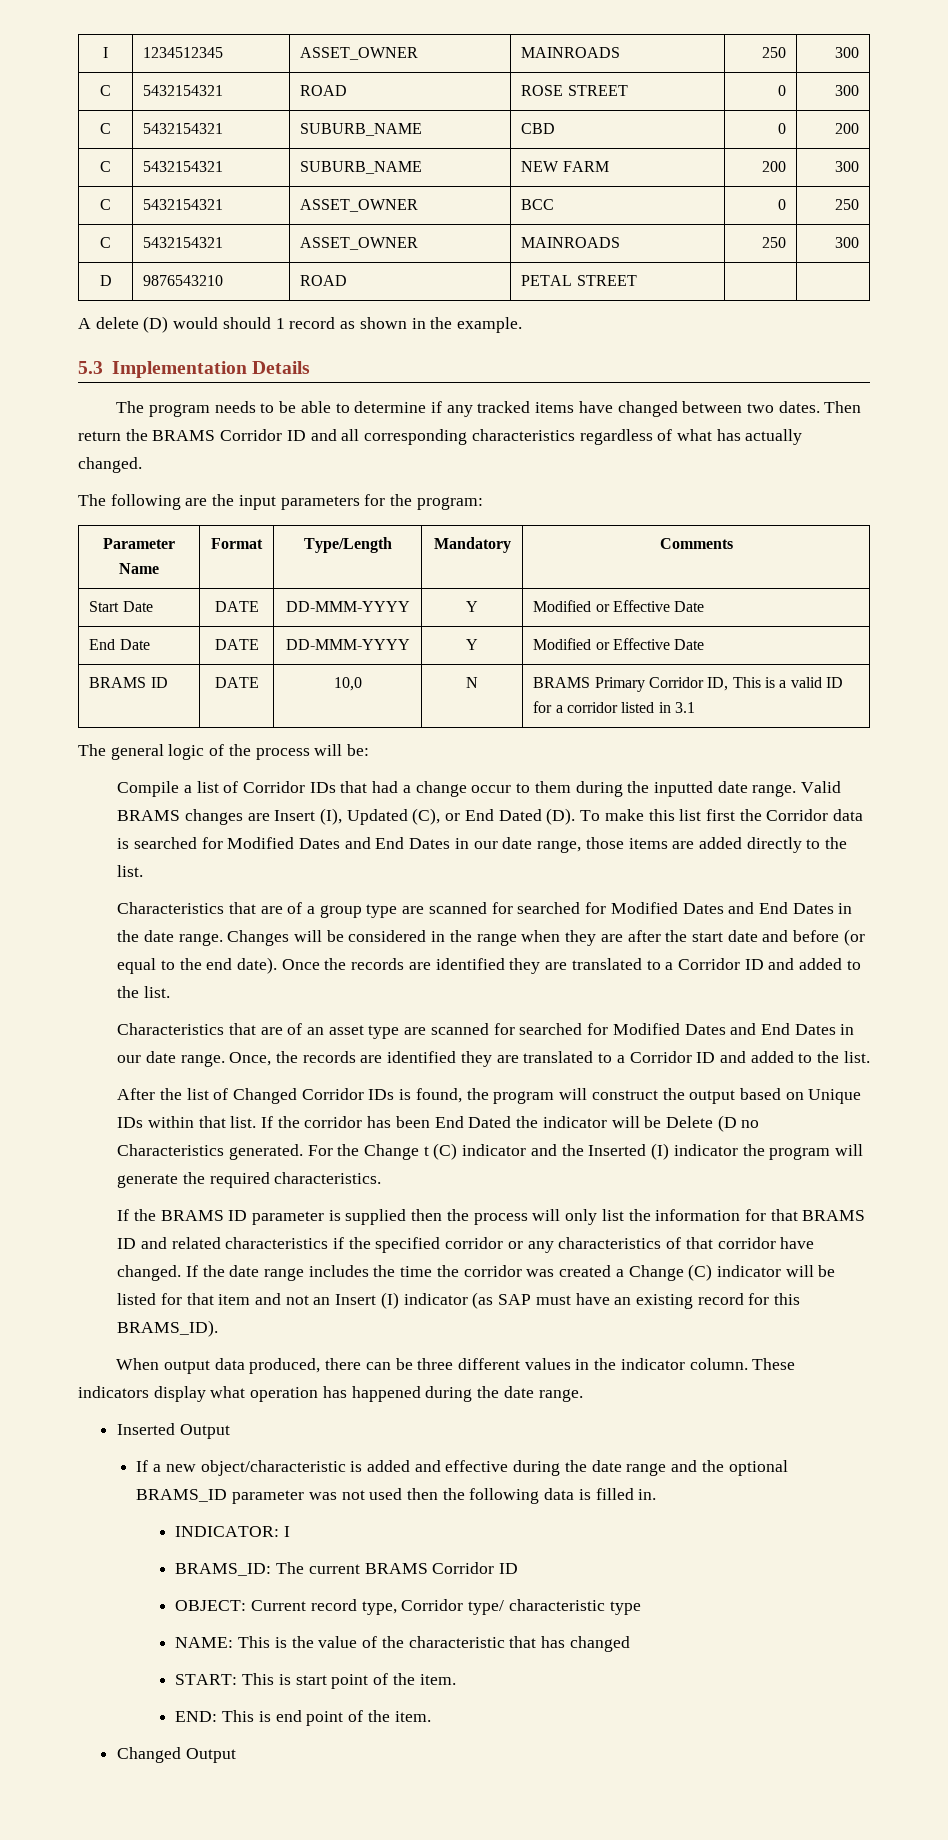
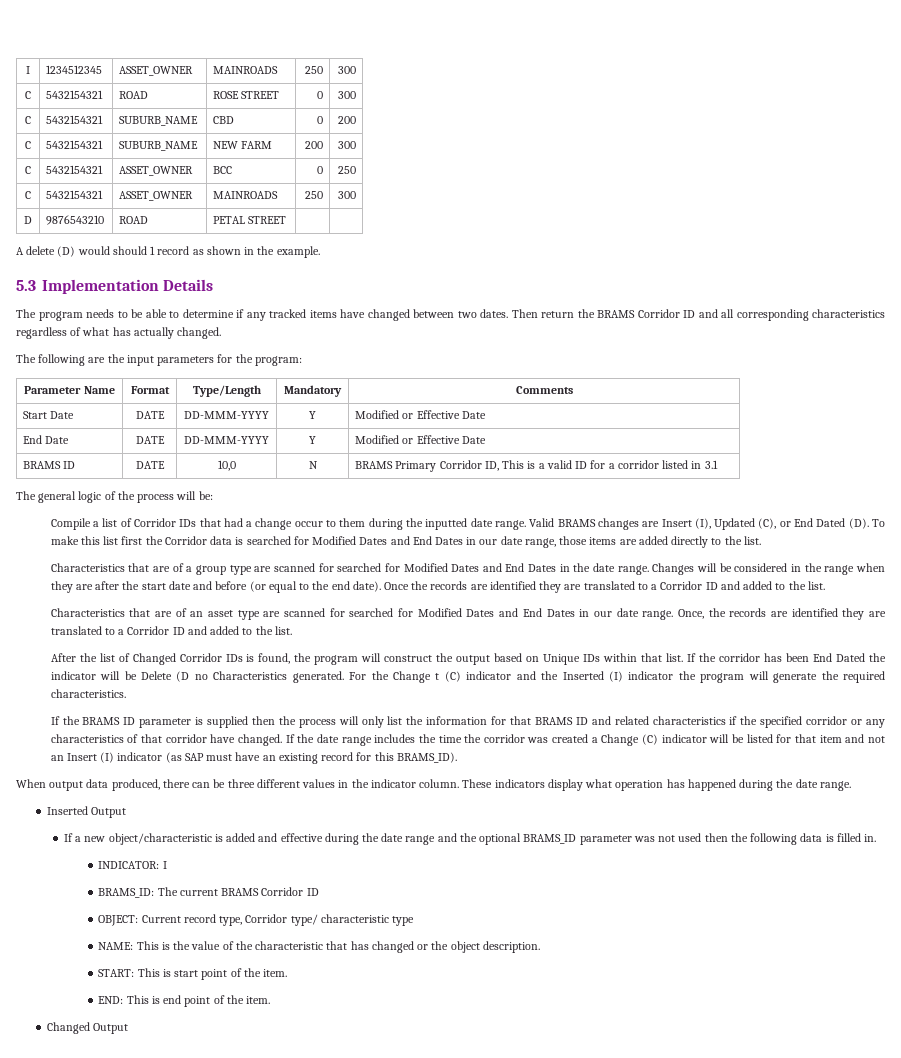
(630, 1644) none -> [417,941,540,953] or the object description.

